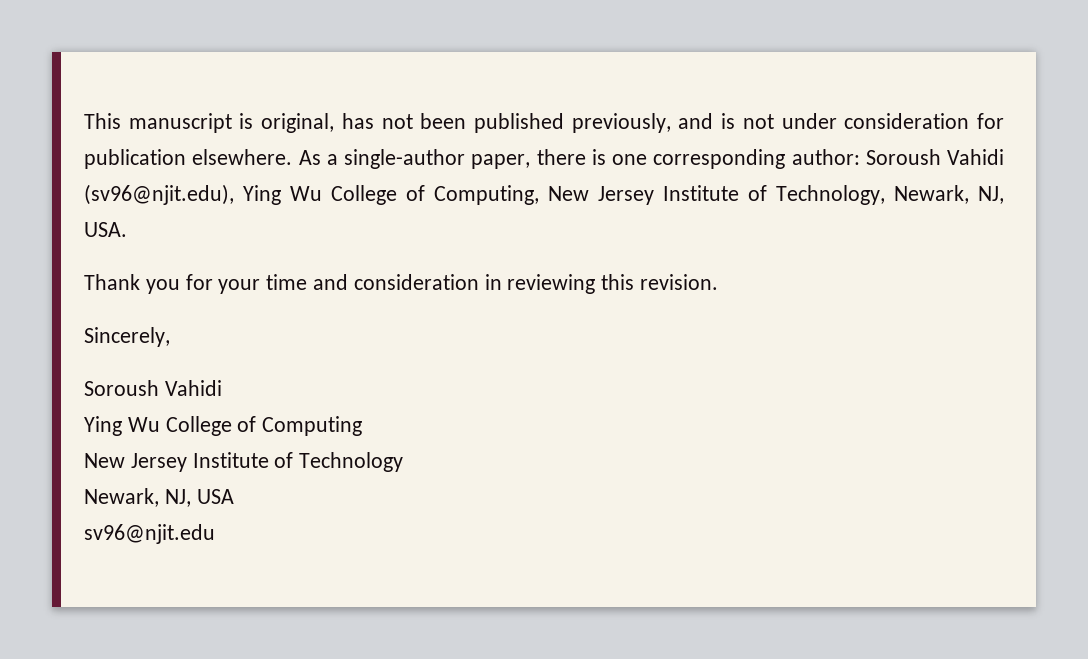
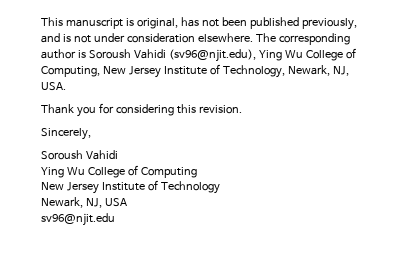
[976,113,1004,129] [84,149,860,169] for publication elsewhere. As a single-author paper, there is one corresponding author: -> [197,33,350,45] [41,49,86,59] elsewhere. The corresponding author is
[218,274,596,294] your time and consideration in reviewing -> [115,104,174,116] considering

